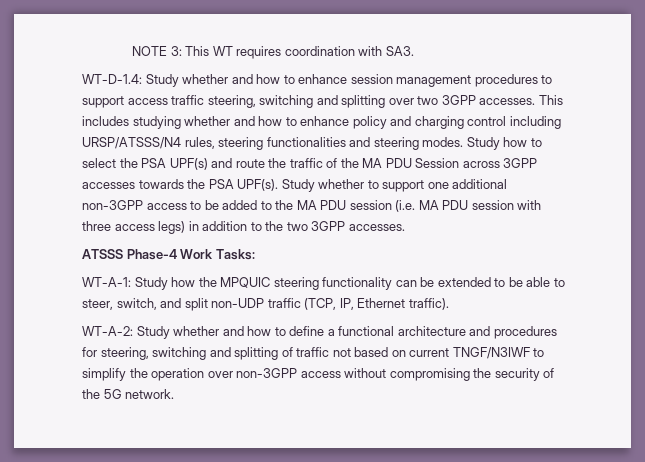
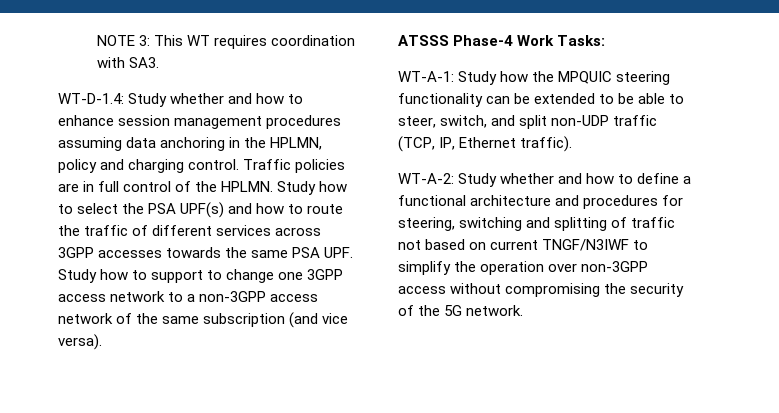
[541,75,553,84] [82,95,563,108] [82,116,561,129] [82,137,464,150] to support access traffic steering, switching and splitting over two 3GPP accesses. This includes studying whether and how to enhance policy and charging control including URSP/ATSSS/N4 rules, steering functionalities and steering modes. -> [58,137,323,151] [58,159,346,173] [58,181,274,192] assuming data anchoring in the HPLMN, policy and charging control. Traffic policies are in full control of the HPLMN.
(233, 163) none -> [256,203,304,214] how to
[340,158,460,168] the MA PDU Session -> [152,225,272,236] different services
[208,179,508,192] [82,200,542,212] [82,221,405,234] PSA UPF(s). Study whether to support one additional non-3GPP access to be added to the MA PDU session (i.e. MA PDU session with three access legs) in addition to the two 3GPP accesses. -> [251,247,354,258] [58,269,344,283] [58,291,319,302] [58,312,349,328] [58,334,102,350] same PSA UPF. Study how to support to change one 3GPP access network to a non-3GPP access network of the same subscription (and vice versa).

